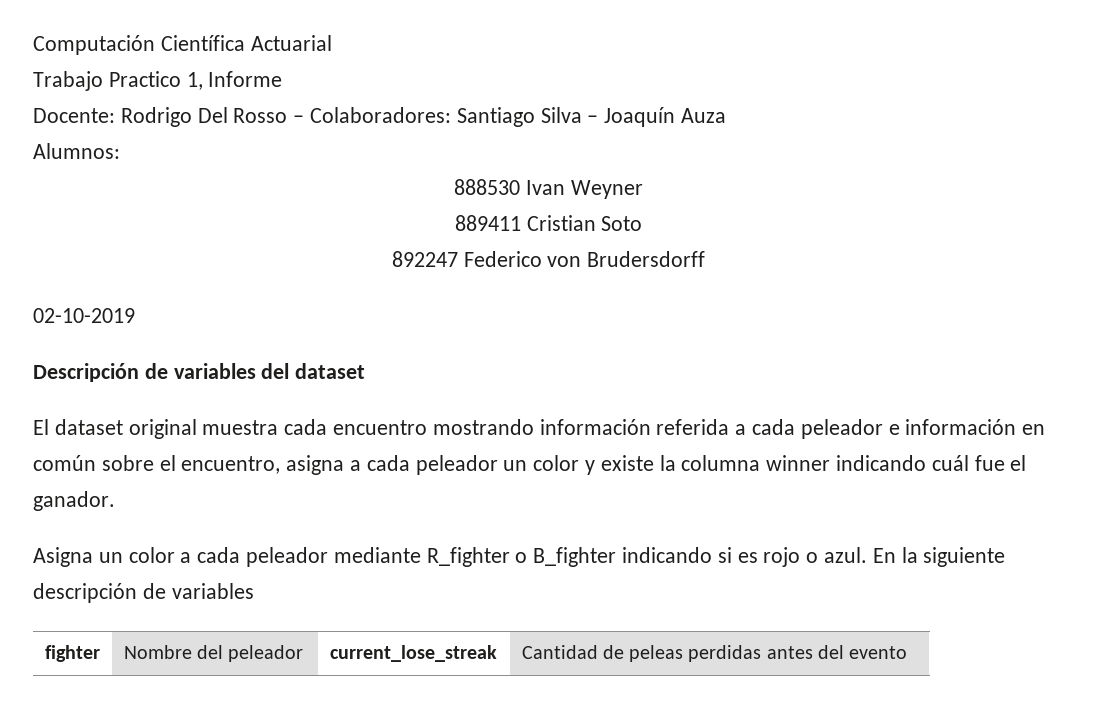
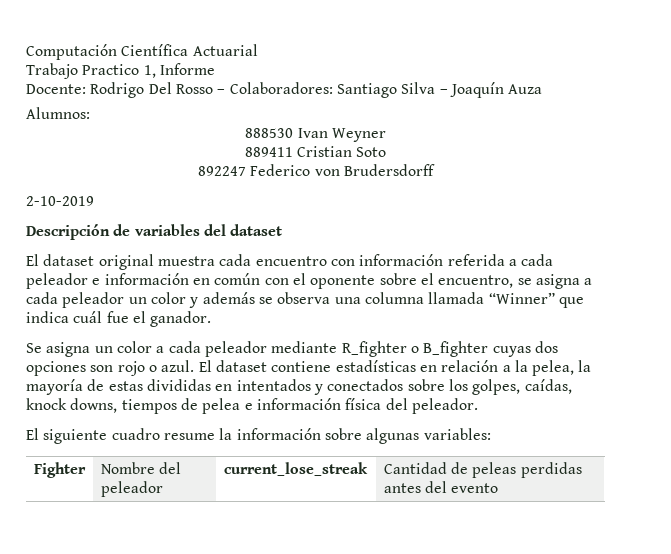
[33,308,135,323] 02-10-2019 -> [26,196,94,206] 2-10-2019
[432,419,534,435] mostrando -> [330,259,355,266] con
(96, 463) none -> [264,273,376,289] con el oponente
(281, 465) none -> [517,278,532,285] se
[600,455,927,471] existe la columna winner indicando -> [202,292,584,308] [26,311,69,323] además se observa una columna llamada “Winner” que indica
[33,547,93,567] Asigna -> [26,342,91,357] Se asigna
[622,547,1006,567] [33,583,254,603] [44,645,100,662] indicando si es rojo o azul. En la siguiente descripción de variables // fighter -> [492,341,558,357] [26,360,592,376] [26,379,572,395] [26,398,478,414] [26,428,491,444] [33,462,86,478] cuyas dos opciones son rojo o azul. El dataset contiene estadísticas en relación a la pelea, la mayoría de estas divididas en intentados y conectados sobre los golpes, caídas, knock downs, tiempos de pelea e información física del peleador. // El siguiente cuadro resume la información sobre algunas variables: // Fighter

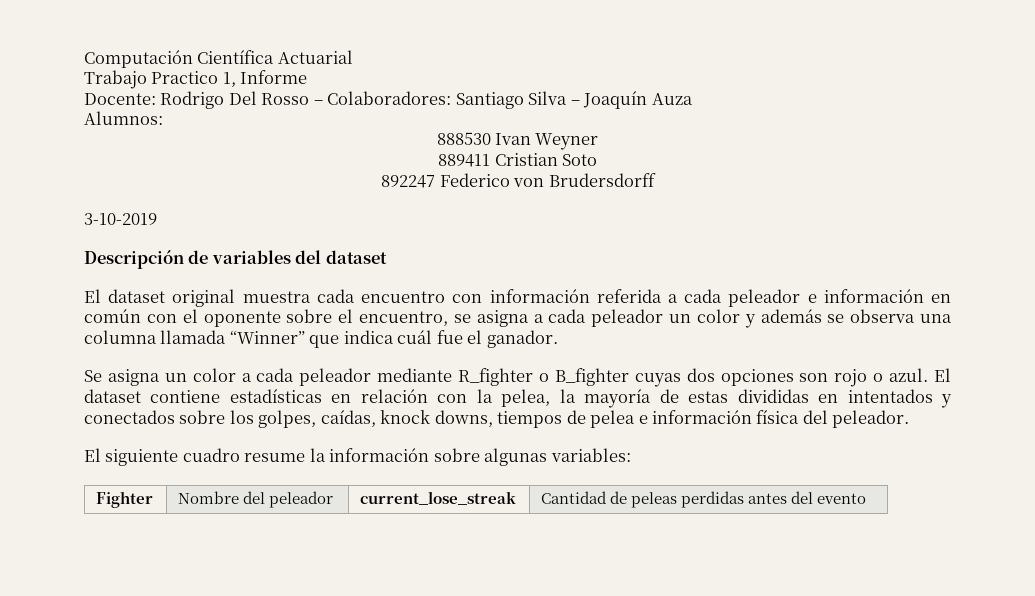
[26,196,94,206] 2-10-2019 -> [84,213,157,225] 3-10-2019
[502,365,511,372] a -> [437,394,468,403] con

